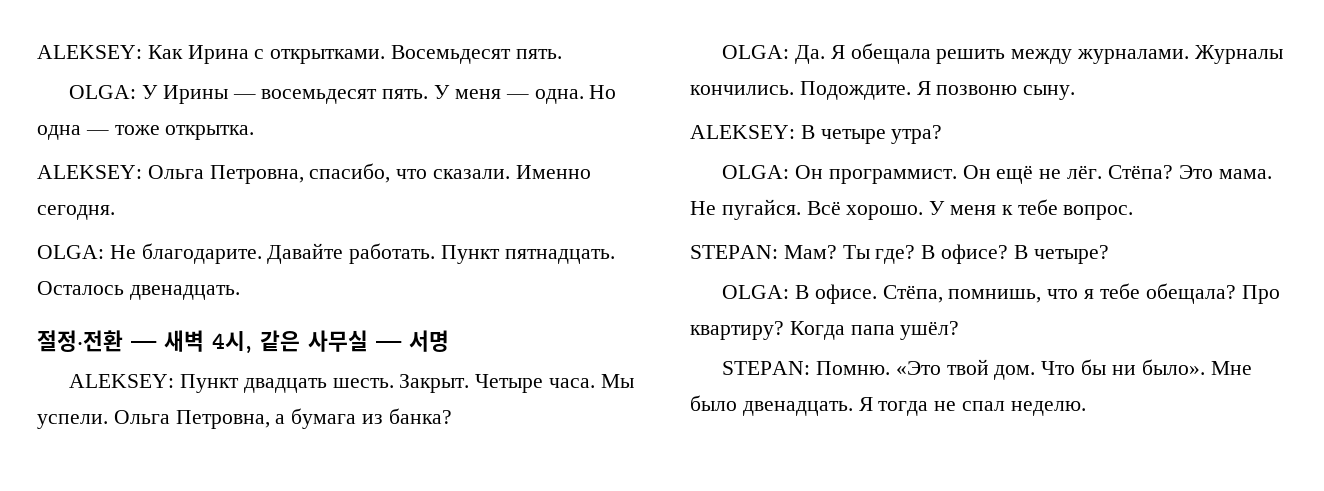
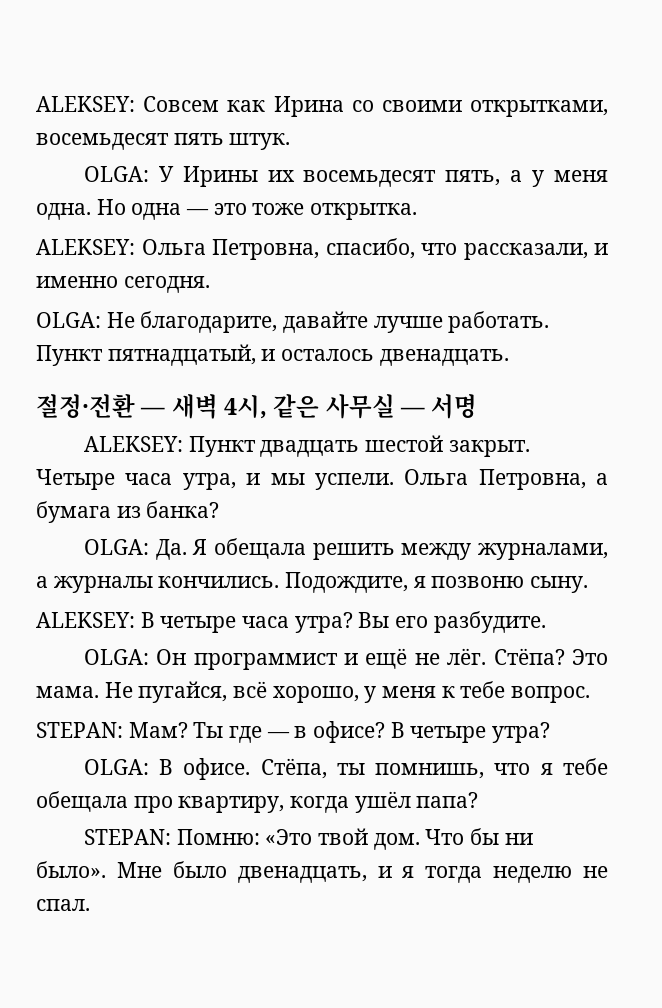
[37,45,562,64] [69,85,529,104] ALEKSEY: Как Ирина с открытками. Восемьдесят пять. // OLGA: У Ирины — восемьдесят пять. У меня — -> [36,96,608,117] [36,133,291,150] [83,166,608,187] ALEKSEY: Совсем как Ирина со своими открытками, восемьдесят пять штук. // OLGA: У Ирины их восемьдесят пять, а у меня
(109, 132) none -> [213,203,247,215] это
[433,165,591,179] сказали. Именно -> [463,243,608,260] [36,276,118,288] рассказали, и именно
[141,243,615,264] [37,281,124,295] благодарите. Давайте работать. Пункт пятнадцать. Осталось -> [140,311,550,333] [36,344,375,366] благодарите, давайте лучше работать. Пункт пятнадцатый, и осталось
[332,374,634,393] шесть. Закрыт. Четыре часа. Мы -> [364,435,530,457] [36,469,305,490] шестой закрыт. Четыре часа утра, и мы
[1077,45,1283,64] [690,81,931,100] журналами. Журналы кончились. Подождите. Я -> [478,543,608,560] [36,572,426,593] журналами, а журналы кончились. Подождите, я
[891,125,943,144] утра? -> [242,611,546,633] часа утра? Вы его разбудите.
[828,165,991,184] программист. Он -> [193,653,359,670] программист и
[721,199,946,220] пугайся. Всё хорошо. У -> [138,681,377,703] пугайся, всё хорошо, у
[875,244,1109,264] где? В офисе? В четыре? -> [229,721,551,743] где — в офисе? В четыре утра?
(943, 294) none -> [336,763,365,775] ты
[1145,283,1280,304] [690,321,960,340] [722,361,891,375] обещала? Про квартиру? Когда папа ушёл? // STEPAN: Помню. -> [36,791,479,813] [83,829,260,845] обещала про квартиру, когда ушёл папа? // STEPAN: Помню:
[742,397,1086,416] двенадцать. Я тогда не спал неделю. -> [237,866,608,883] [36,899,90,911] двенадцать, и я тогда неделю не спал.

